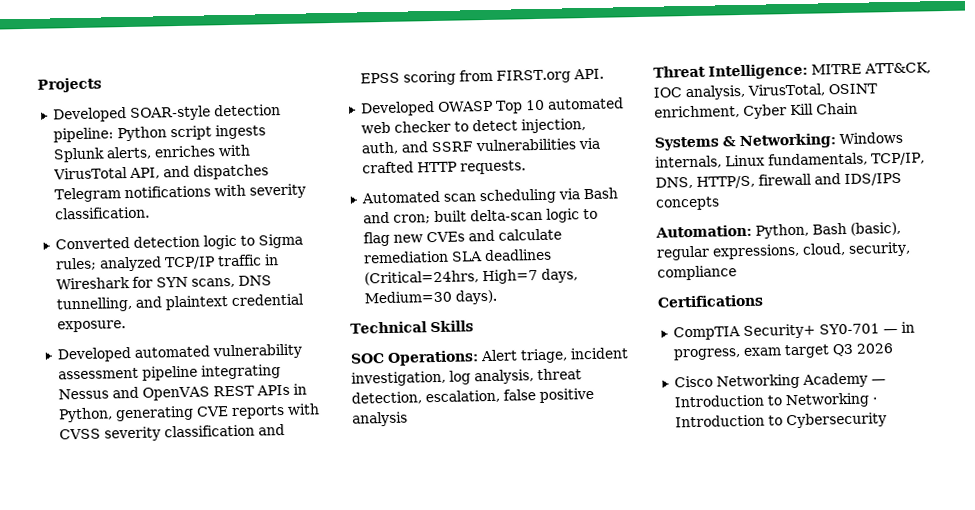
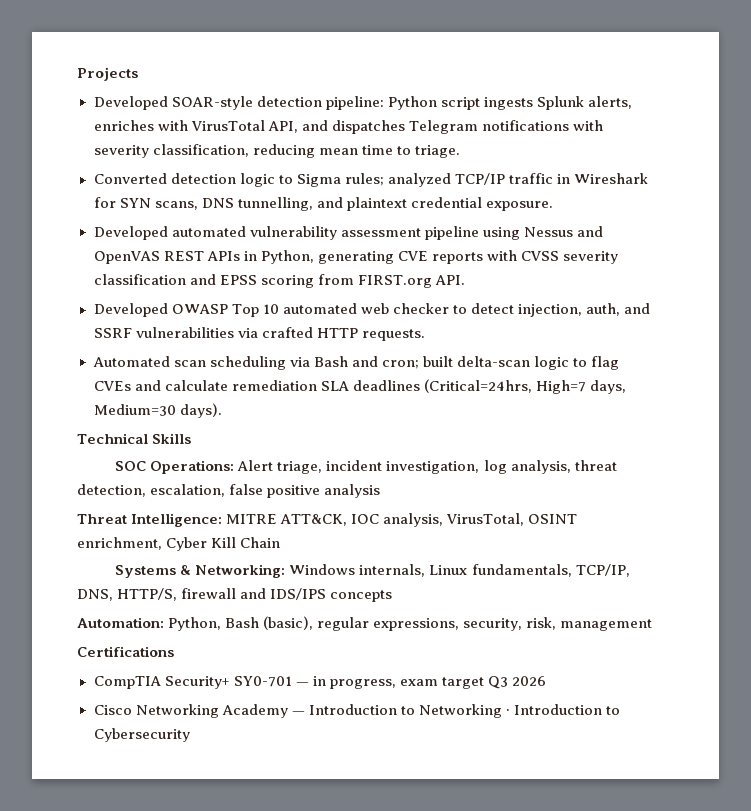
[54,206,150,220] classification. -> [152,144,460,158] classification, reducing mean time to triage.
[200,364,281,380] integrating -> [482,227,520,240] using
[392,234,423,243] new -> (620, 363) none
[802,241,911,257] [657,265,737,281] cloud, security, compliance -> [463,617,653,631] security, risk, management

